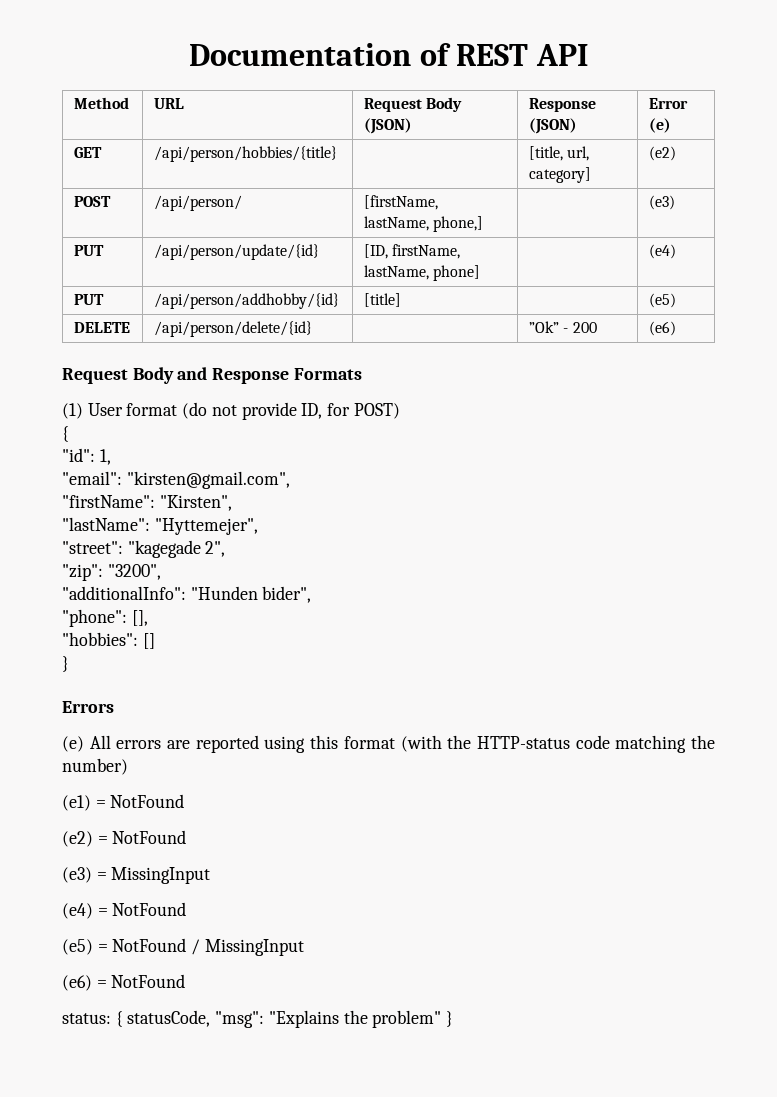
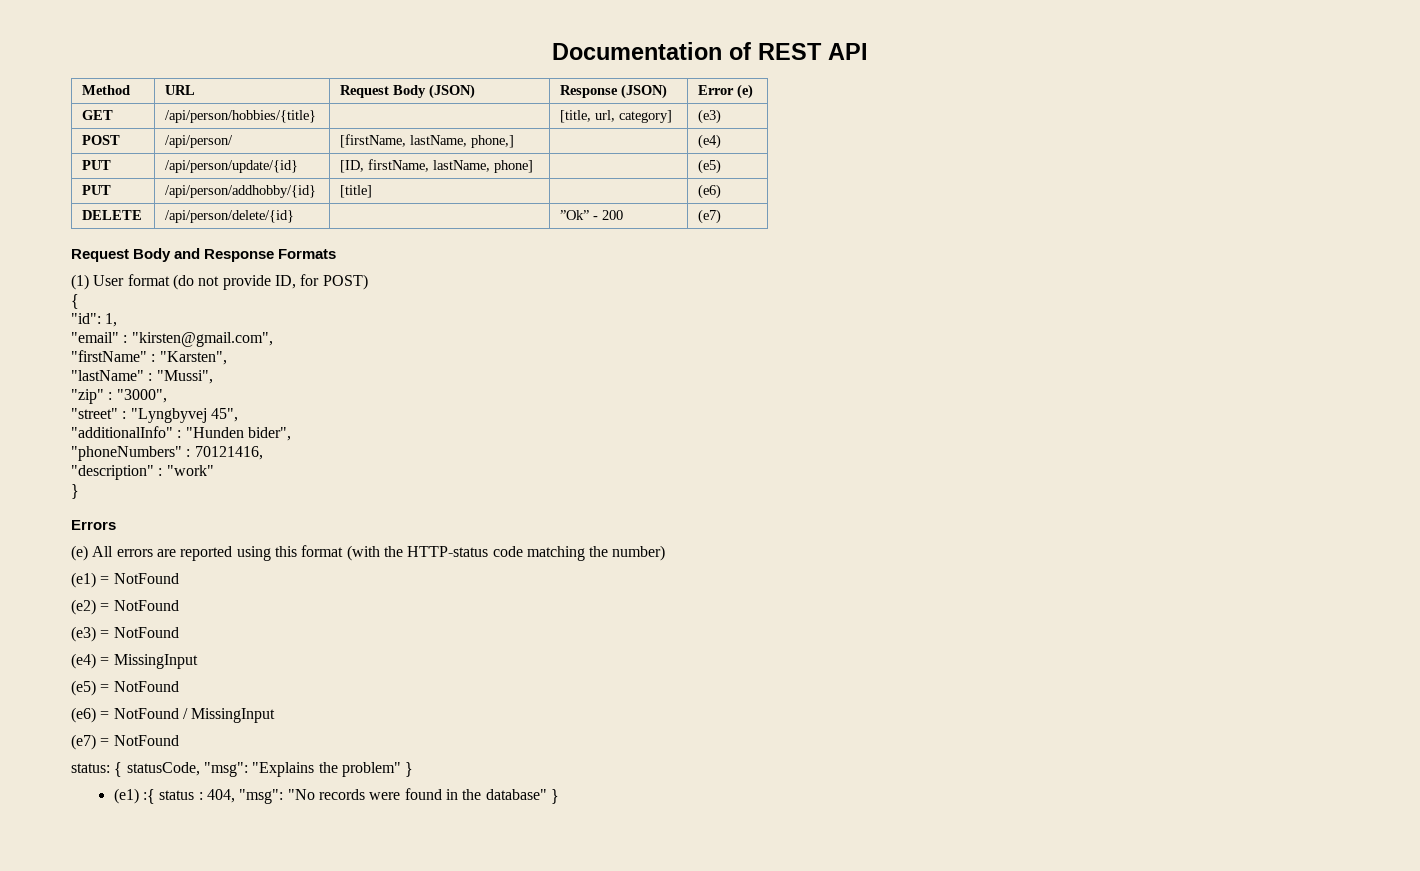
[648,146,676,161] (e2) -> [698,109,722,124] (e3)
[648,195,675,210] (e3) -> [698,134,722,149] (e4)
[648,244,676,259] (e4) -> [698,159,722,174] (e5)
[648,293,676,308] (e5) -> [698,184,722,199] (e6)
[648,321,676,336] (e6) -> [698,209,722,224] (e7)
[62,471,122,485] "email": -> [71,332,128,343] "email" :
[62,495,232,511] [62,517,258,535] [62,540,226,558] [62,564,161,581] [62,586,312,603] [62,609,148,627] [62,632,155,649] "firstName": "Kirsten", // "lastName": "Hyttemejer", // "street": "kagegade 2", // "zip": "3200", // "additionalInfo": "Hunden bider", // "phone": [], // "hobbies": [] -> [71,350,227,365] [71,370,213,384] [71,389,167,404] [71,408,238,423] [71,426,291,441] [71,446,263,461] [71,465,214,480] "firstName" : "Karsten", // "lastName" : "Mussi", // "zip" : "3000", // "street" : "Lyngbyvej 45", // "additionalInfo" : "Hunden bider", // "phoneNumbers" : 70121416, // "description" : "work"
[111,867,211,884] MissingInput -> [113,627,179,638] NotFound
[112,902,187,916] [62,939,93,955] NotFound // (e5) -> [113,654,198,669] [71,680,179,696] [71,707,96,723] MissingInput // (e5) = NotFound // (e6)
[62,975,92,991] (e6) -> [71,734,96,750] (e7)
(454, 1019) none -> [113,788,559,804] // (e1) :{ status : 404, "msg": "No records were found in the database" }

